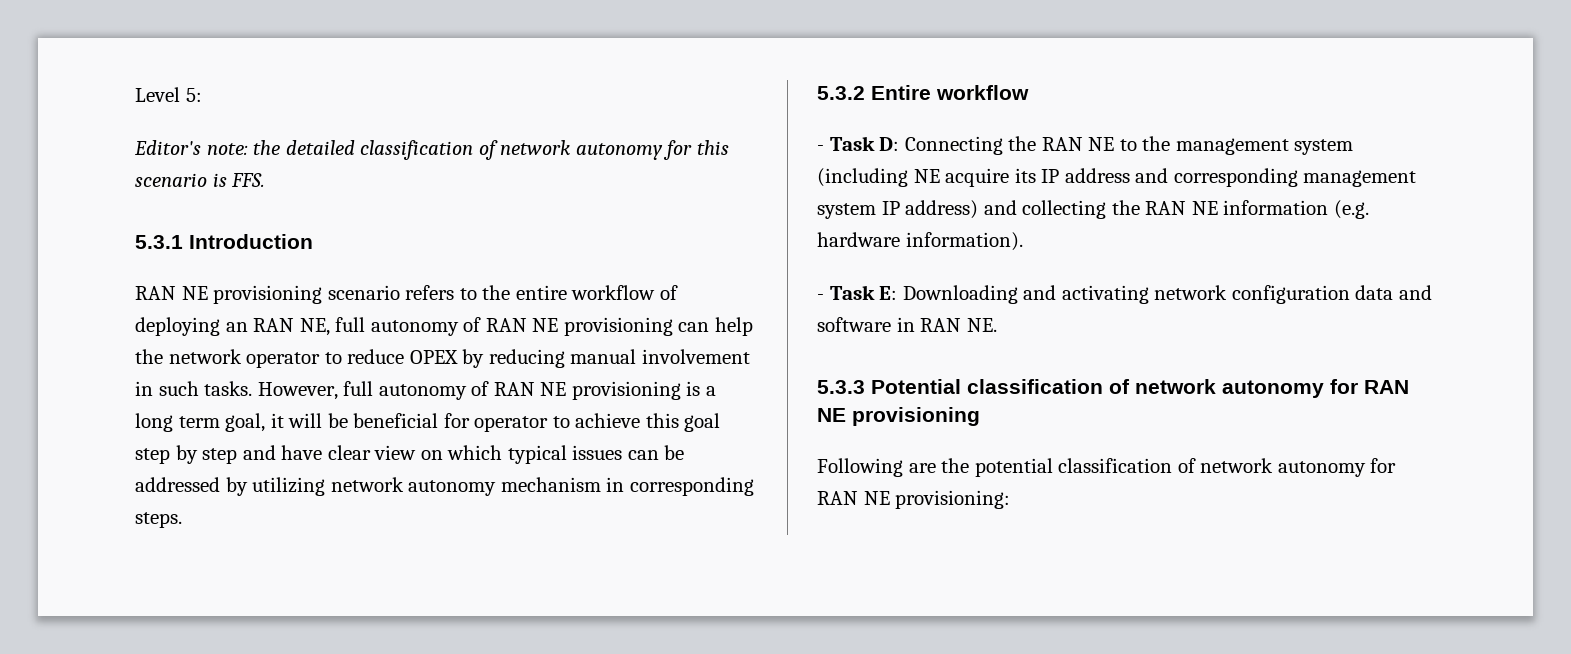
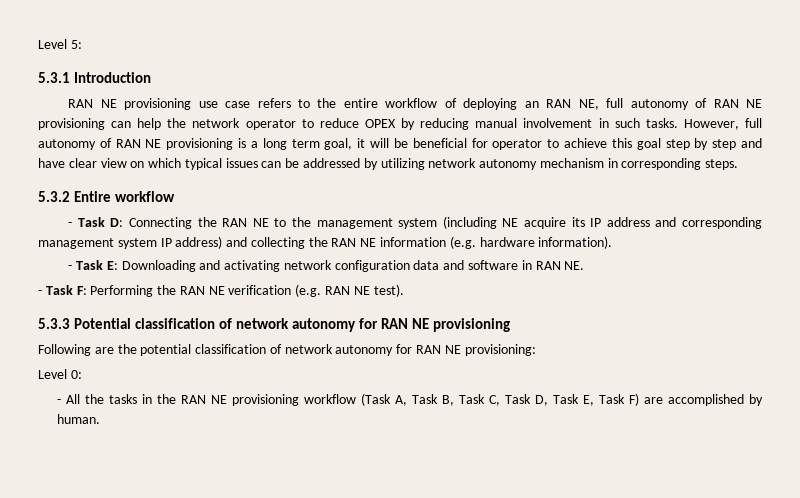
[134,140,729,160] [135,173,266,187] // Editor's note: the detailed classification of network autonomy for this scenario is FFS. -> (82, 44) none
[327,285,400,300] scenario -> [198,101,251,108] use case
(997, 325) none -> [38,284,404,297] // - Task F: Performing the RAN NE verification (e.g. RAN NE test).
(1011, 499) none -> [38,369,82,379] [56,393,763,406] [56,414,100,424] // Level 0: // - All the tasks in the RAN NE provisioning workflow (Task A, Task B, Task C, Task D, Task E, Task F) are accomplished by human.

